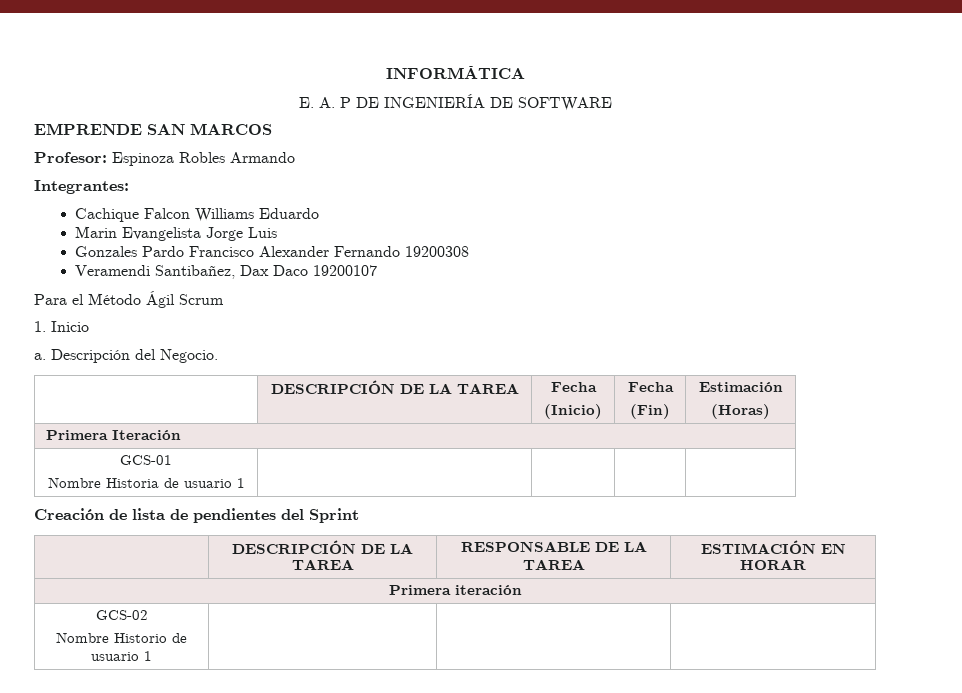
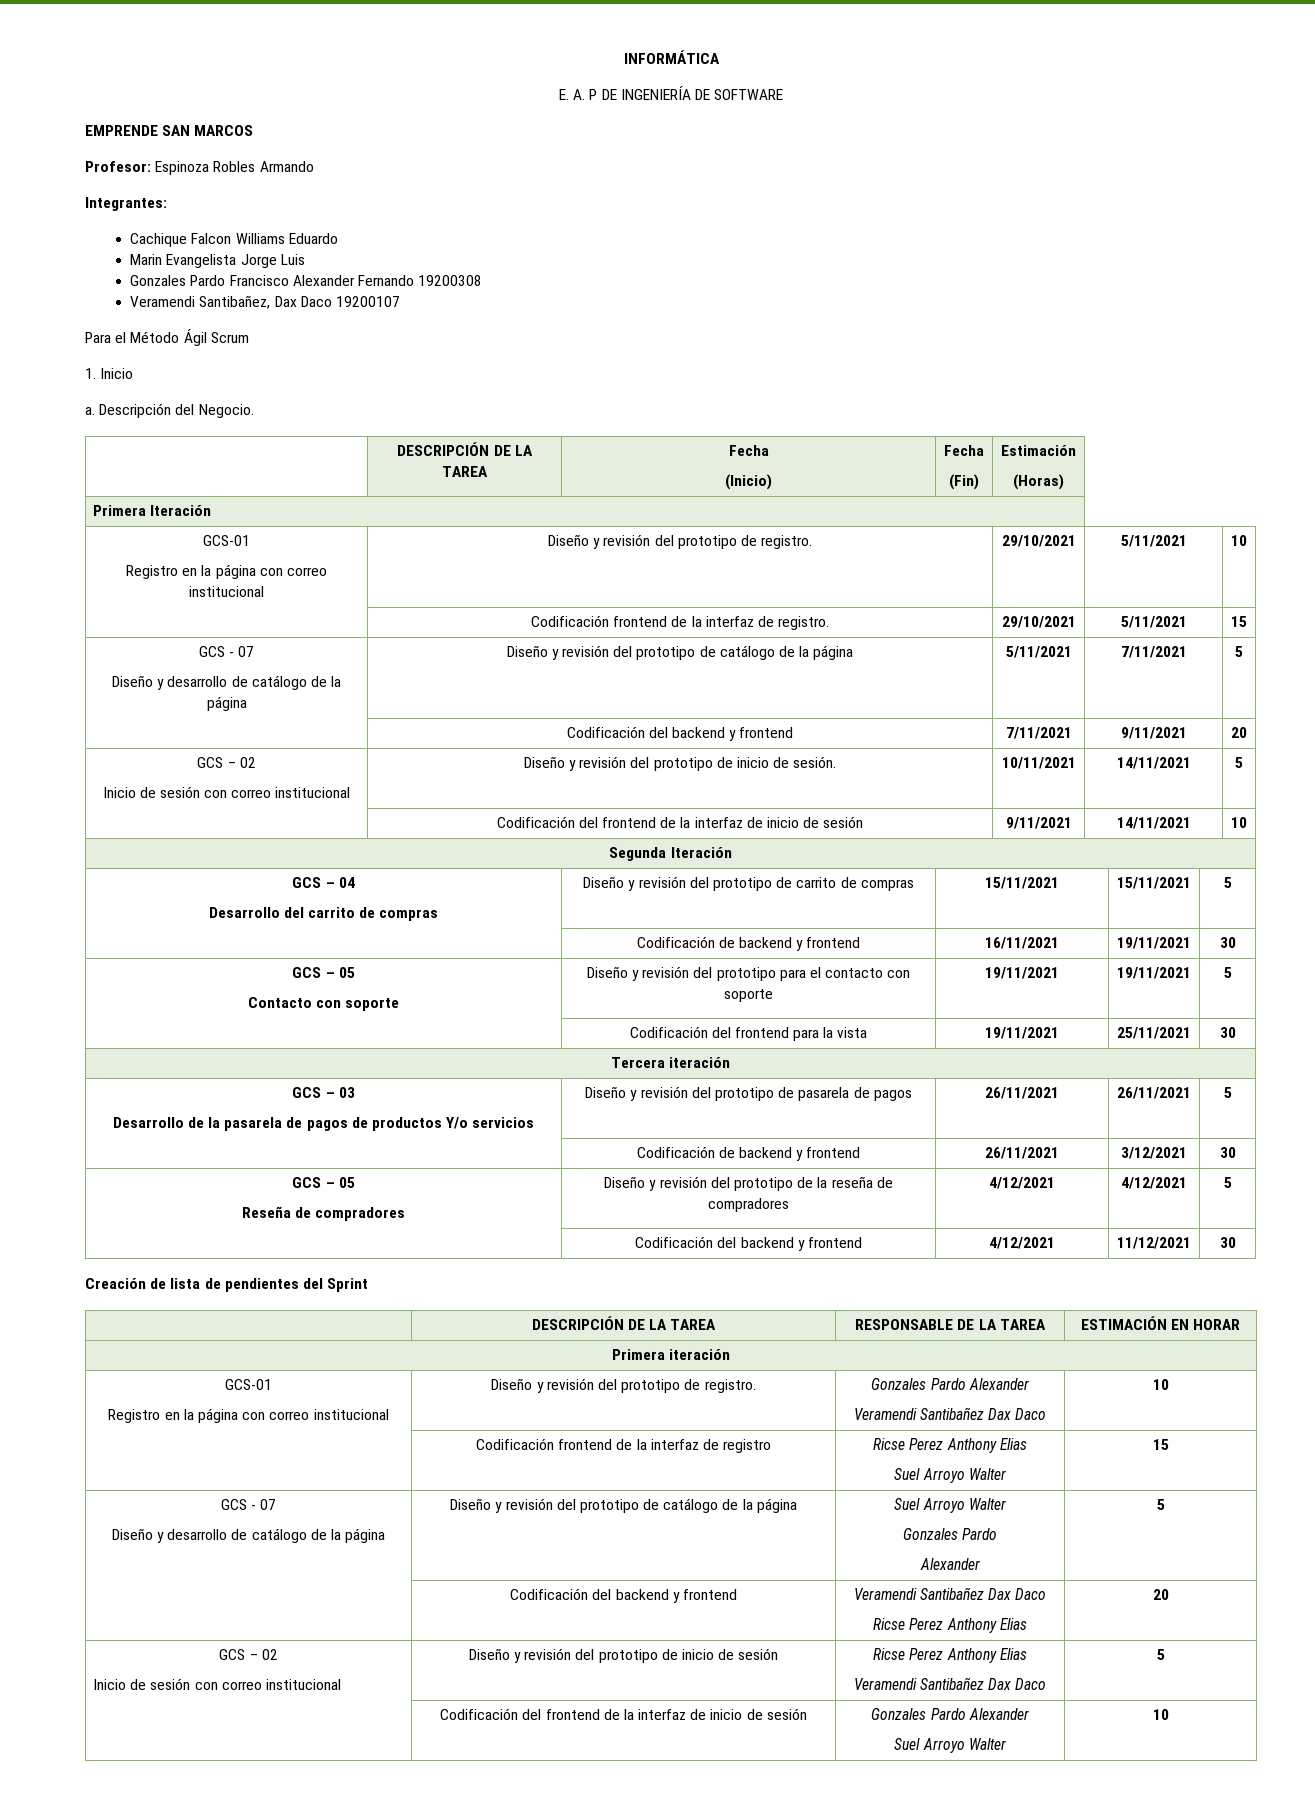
[47,477,245,488] Nombre Historia de usuario 1 | | | | -> [126,564,327,579] [189,586,264,597] [547,534,813,549] [1001,535,1076,547] [1120,535,1187,547] [1231,535,1247,546] [530,615,830,630] [1001,616,1076,628] [1120,616,1187,628] [1231,616,1247,627] [198,646,255,657] [111,675,342,690] [206,696,247,711] [506,645,854,660] [1005,646,1072,658] [1120,646,1187,658] [1235,646,1243,657] [566,726,794,741] [1005,727,1072,739] [1120,727,1187,739] [1231,727,1247,738] [197,757,256,768] [102,786,351,798] [523,756,837,771] [1001,757,1076,769] [1116,757,1191,769] [1235,757,1243,768] [496,816,864,828] [1005,817,1072,829] [1116,817,1191,829] [1231,817,1247,828] [609,847,732,861] [292,877,355,888] [208,907,439,921] [583,876,914,891] [985,877,1059,889] [1117,877,1191,889] [1223,877,1232,888] [636,936,861,951] [985,937,1059,949] [1117,937,1191,949] [1219,937,1236,948] [292,967,355,978] [247,997,400,1011] [586,966,911,981] [724,989,773,1002] [985,967,1059,979] [1117,967,1191,979] [1223,967,1232,978] [629,1026,868,1041] [985,1027,1059,1039] [1117,1027,1191,1039] [1219,1027,1236,1038] [610,1057,731,1068] [292,1087,355,1098] [112,1117,535,1131] [585,1086,912,1101] [985,1087,1059,1099] [1117,1087,1191,1099] [1223,1087,1232,1098] [636,1146,861,1161] [985,1147,1059,1159] [1121,1147,1187,1159] [1219,1147,1236,1158] [292,1177,355,1188] [241,1206,406,1221] [604,1176,893,1191] [708,1198,789,1212] [989,1177,1055,1189] [1121,1177,1187,1189] [1223,1177,1232,1188] [635,1236,862,1251] [989,1237,1055,1249] [1117,1237,1191,1249] [1219,1237,1236,1248] Registro en la página con correo institucional | Diseño y revisión del prototipo de registro. | 29/10/2021 | 5/11/2021 | 10 // | Codificación frontend de la interfaz de registro. | 29/10/2021 | 5/11/2021 | 15 // GCS - 07 // Diseño y desarrollo de catálogo de la página | Diseño y revisión del prototipo de catálogo de la página | 5/11/2021 | 7/11/2021 | 5 // | Codificación del backend y frontend | 7/11/2021 | 9/11/2021 | 20 // GCS – 02 // Inicio de sesión con correo institucional | Diseño y revisión del prototipo de inicio de sesión. | 10/11/2021 | 14/11/2021 | 5 // | Codificación del frontend de la interfaz de inicio de sesión | 9/11/2021 | 14/11/2021 | 10 // Segunda Iteración // GCS – 04 // Desarrollo del carrito de compras | Diseño y revisión del prototipo de carrito de compras | 15/11/2021 | 15/11/2021 | 5 // | Codificación de backend y frontend | 16/11/2021 | 19/11/2021 | 30 // GCS – 05 // Contacto con soporte | Diseño y revisión del prototipo para el contacto con soporte | 19/11/2021 | 19/11/2021 | 5 // | Codificación del frontend para la vista | 19/11/2021 | 25/11/2021 | 30 // Tercera iteración // GCS – 03 // Desarrollo de la pasarela de pagos de productos Y/o servicios | Diseño y revisión del prototipo de pasarela de pagos | 26/11/2021 | 26/11/2021 | 5 // | Codificación de backend y frontend | 26/11/2021 | 3/12/2021 | 30 // GCS – 05 // Reseña de compradores | Diseño y revisión del prototipo de la reseña de compradores | 4/12/2021 | 4/12/2021 | 5 // | Codificación del backend y frontend | 4/12/2021 | 11/12/2021 | 30
[95,610,148,620] [56,632,187,643] [91,651,152,661] GCS-02 // Nombre Historio de usuario 1 | | | -> [225,1379,272,1390] [108,1408,389,1423] [491,1378,756,1393] [871,1378,1029,1390] [853,1407,1047,1420] [1152,1379,1169,1390] [475,1438,772,1453] [873,1438,1027,1453] [894,1468,1006,1483] [1152,1439,1169,1450] [220,1499,277,1510] [111,1528,386,1543] [450,1498,797,1513] [894,1498,1006,1513] [902,1528,998,1540] [919,1558,980,1570] [1156,1499,1165,1510] [510,1588,737,1603] [853,1587,1047,1600] [873,1618,1027,1633] [1152,1589,1169,1600] [219,1649,278,1660] [93,1678,341,1690] [468,1648,779,1663] [873,1648,1027,1663] [853,1677,1047,1690] [1156,1649,1165,1660] [440,1708,807,1720] [871,1708,1029,1720] [894,1738,1006,1753] [1152,1709,1169,1720] GCS-01 // Registro en la página con correo institucional | Diseño y revisión del prototipo de registro. | Gonzales Pardo Alexander // Veramendi Santibañez Dax Daco | 10 // | Codificación frontend de la interfaz de registro | Ricse Perez Anthony Elias // Suel Arroyo Walter | 15 // GCS - 07 // Diseño y desarrollo de catálogo de la página | Diseño y revisión del prototipo de catálogo de la página | Suel Arroyo Walter // Gonzales Pardo // Alexander | 5 // | Codificación del backend y frontend | Veramendi Santibañez Dax Daco // Ricse Perez Anthony Elias | 20 // GCS – 02 // Inicio de sesión con correo institucional | Diseño y revisión del prototipo de inicio de sesión | Ricse Perez Anthony Elias // Veramendi Santibañez Dax Daco | 5 // | Codificación del frontend de la interfaz de inicio de sesión | Gonzales Pardo Alexander // Suel Arroyo Walter | 10

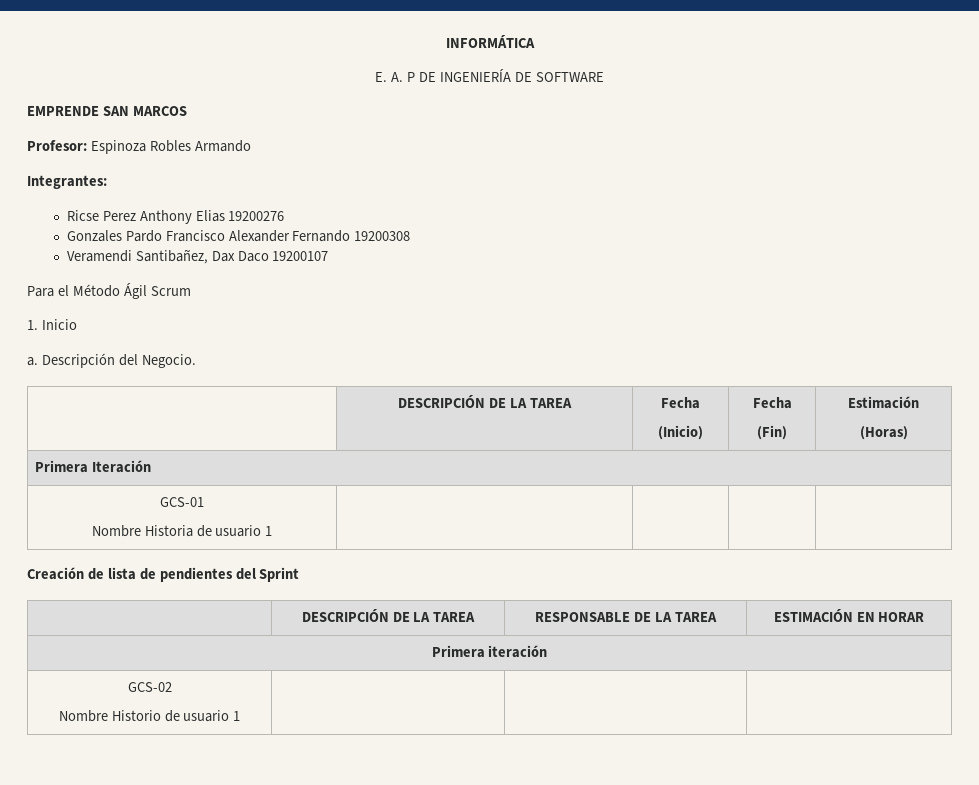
[130,233,338,247] [130,254,305,268] Cachique Falcon Williams Eduardo // Marin Evangelista Jorge Luis -> [66,210,285,224] Ricse Perez Anthony Elias 19200276
[126,564,327,579] [189,586,264,597] [547,534,813,549] [1001,535,1076,547] [1120,535,1187,547] [1231,535,1247,546] [530,615,830,630] [1001,616,1076,628] [1120,616,1187,628] [1231,616,1247,627] [198,646,255,657] [111,675,342,690] [206,696,247,711] [506,645,854,660] [1005,646,1072,658] [1120,646,1187,658] [1235,646,1243,657] [566,726,794,741] [1005,727,1072,739] [1120,727,1187,739] [1231,727,1247,738] [197,757,256,768] [102,786,351,798] [523,756,837,771] [1001,757,1076,769] [1116,757,1191,769] [1235,757,1243,768] [496,816,864,828] [1005,817,1072,829] [1116,817,1191,829] [1231,817,1247,828] [609,847,732,861] [292,877,355,888] [208,907,439,921] [583,876,914,891] [985,877,1059,889] [1117,877,1191,889] [1223,877,1232,888] [636,936,861,951] [985,937,1059,949] [1117,937,1191,949] [1219,937,1236,948] [292,967,355,978] [247,997,400,1011] [586,966,911,981] [724,989,773,1002] [985,967,1059,979] [1117,967,1191,979] [1223,967,1232,978] [629,1026,868,1041] [985,1027,1059,1039] [1117,1027,1191,1039] [1219,1027,1236,1038] [610,1057,731,1068] [292,1087,355,1098] [112,1117,535,1131] [585,1086,912,1101] [985,1087,1059,1099] [1117,1087,1191,1099] [1223,1087,1232,1098] [636,1146,861,1161] [985,1147,1059,1159] [1121,1147,1187,1159] [1219,1147,1236,1158] [292,1177,355,1188] [241,1206,406,1221] [604,1176,893,1191] [708,1198,789,1212] [989,1177,1055,1189] [1121,1177,1187,1189] [1223,1177,1232,1188] [635,1236,862,1251] [989,1237,1055,1249] [1117,1237,1191,1249] [1219,1237,1236,1248] Registro en la página con correo institucional | Diseño y revisión del prototipo de registro. | 29/10/2021 | 5/11/2021 | 10 // | Codificación frontend de la interfaz de registro. | 29/10/2021 | 5/11/2021 | 15 // GCS - 07 // Diseño y desarrollo de catálogo de la página | Diseño y revisión del prototipo de catálogo de la página | 5/11/2021 | 7/11/2021 | 5 // | Codificación del backend y frontend | 7/11/2021 | 9/11/2021 | 20 // GCS – 02 // Inicio de sesión con correo institucional | Diseño y revisión del prototipo de inicio de sesión. | 10/11/2021 | 14/11/2021 | 5 // | Codificación del frontend de la interfaz de inicio de sesión | 9/11/2021 | 14/11/2021 | 10 // Segunda Iteración // GCS – 04 // Desarrollo del carrito de compras | Diseño y revisión del prototipo de carrito de compras | 15/11/2021 | 15/11/2021 | 5 // | Codificación de backend y frontend | 16/11/2021 | 19/11/2021 | 30 // GCS – 05 // Contacto con soporte | Diseño y revisión del prototipo para el contacto con soporte | 19/11/2021 | 19/11/2021 | 5 // | Codificación del frontend para la vista | 19/11/2021 | 25/11/2021 | 30 // Tercera iteración // GCS – 03 // Desarrollo de la pasarela de pagos de productos Y/o servicios | Diseño y revisión del prototipo de pasarela de pagos | 26/11/2021 | 26/11/2021 | 5 // | Codificación de backend y frontend | 26/11/2021 | 3/12/2021 | 30 // GCS – 05 // Reseña de compradores | Diseño y revisión del prototipo de la reseña de compradores | 4/12/2021 | 4/12/2021 | 5 // | Codificación del backend y frontend | 4/12/2021 | 11/12/2021 | 30 -> [91,525,273,537] Nombre Historia de usuario 1 | | | |
[225,1379,272,1390] [108,1408,389,1423] [491,1378,756,1393] [871,1378,1029,1390] [853,1407,1047,1420] [1152,1379,1169,1390] [475,1438,772,1453] [873,1438,1027,1453] [894,1468,1006,1483] [1152,1439,1169,1450] [220,1499,277,1510] [111,1528,386,1543] [450,1498,797,1513] [894,1498,1006,1513] [902,1528,998,1540] [919,1558,980,1570] [1156,1499,1165,1510] [510,1588,737,1603] [853,1587,1047,1600] [873,1618,1027,1633] [1152,1589,1169,1600] [219,1649,278,1660] [93,1678,341,1690] [468,1648,779,1663] [873,1648,1027,1663] [853,1677,1047,1690] [1156,1649,1165,1660] [440,1708,807,1720] [871,1708,1029,1720] [894,1738,1006,1753] [1152,1709,1169,1720] GCS-01 // Registro en la página con correo institucional | Diseño y revisión del prototipo de registro. | Gonzales Pardo Alexander // Veramendi Santibañez Dax Daco | 10 // | Codificación frontend de la interfaz de registro | Ricse Perez Anthony Elias // Suel Arroyo Walter | 15 // GCS - 07 // Diseño y desarrollo de catálogo de la página | Diseño y revisión del prototipo de catálogo de la página | Suel Arroyo Walter // Gonzales Pardo // Alexander | 5 // | Codificación del backend y frontend | Veramendi Santibañez Dax Daco // Ricse Perez Anthony Elias | 20 // GCS – 02 // Inicio de sesión con correo institucional | Diseño y revisión del prototipo de inicio de sesión | Ricse Perez Anthony Elias // Veramendi Santibañez Dax Daco | 5 // | Codificación del frontend de la interfaz de inicio de sesión | Gonzales Pardo Alexander // Suel Arroyo Walter | 10 -> [127,682,172,692] [58,710,241,722] GCS-02 // Nombre Historio de usuario 1 | | |

